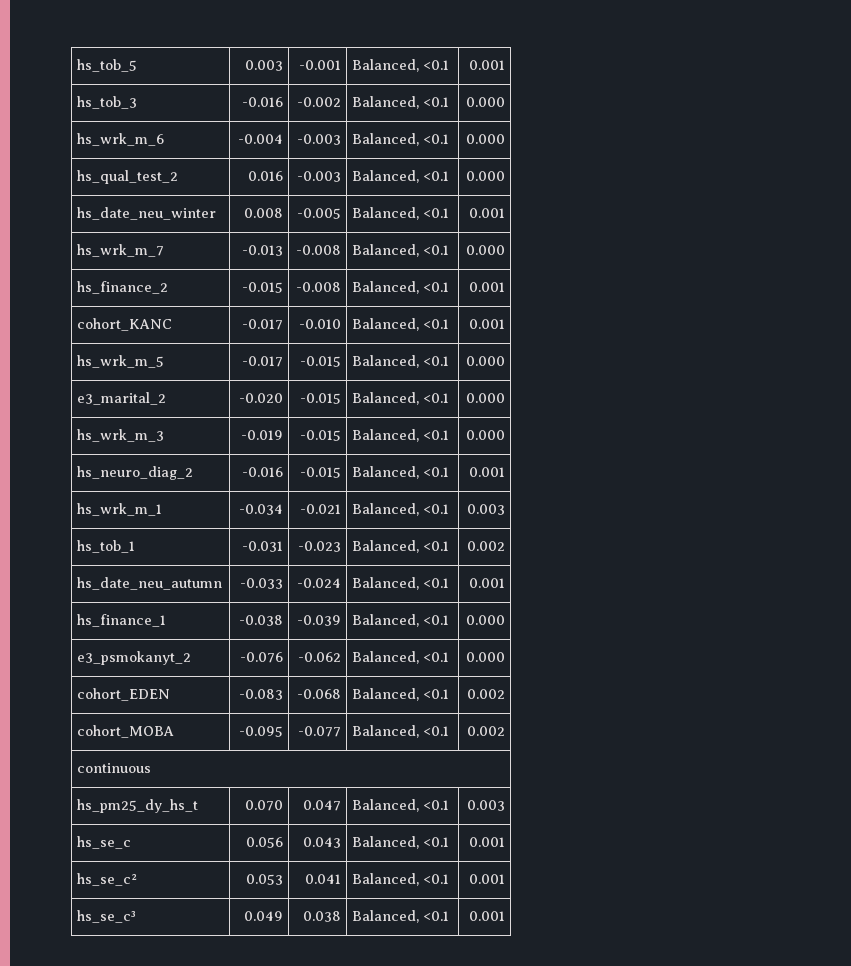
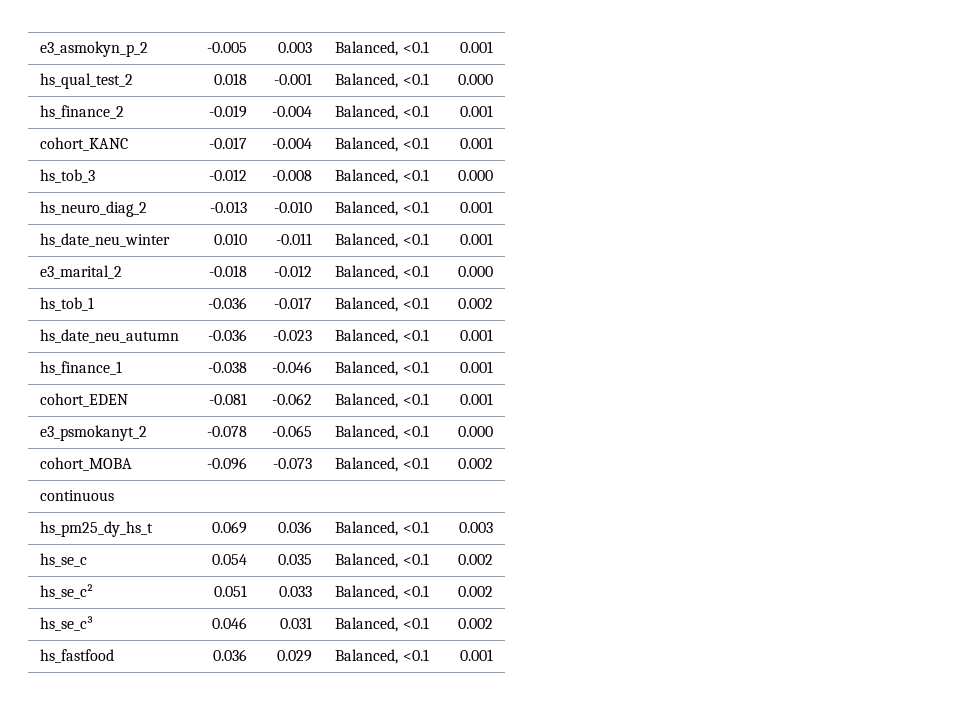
[77,59,138,72] [244,60,283,71] [298,60,341,70] [352,59,450,72] [468,60,505,70] [77,96,138,109] [241,97,283,107] [296,97,341,107] [352,96,450,109] [465,97,505,107] [77,133,165,146] [237,134,283,144] [296,134,341,145] [352,133,450,146] [465,134,505,144] [77,170,179,184] [247,171,283,181] [296,171,341,182] [352,170,450,183] [465,171,505,181] [77,207,217,220] [243,208,283,218] [296,208,341,219] [352,207,450,220] [468,208,505,218] [77,244,165,257] [241,245,283,256] [295,245,341,255] hs_tob_5 | 0.003 | -0.001 | Balanced, <0.1 | 0.001 // hs_tob_3 | -0.016 | -0.002 | Balanced, <0.1 | 0.000 // hs_wrk_m_6 | -0.004 | -0.003 | Balanced, <0.1 | 0.000 // hs_qual_test_2 | 0.016 | -0.003 | Balanced, <0.1 | 0.000 // hs_date_neu_winter | 0.008 | -0.005 | Balanced, <0.1 | 0.001 // hs_wrk_m_7 | -0.013 | -0.008 -> [40,41,149,57] [206,42,247,53] [277,42,312,53] [335,41,429,56] [459,41,493,53] [40,73,134,89] [213,73,247,85] [273,73,312,85] e3_asmokyn_p_2 | -0.005 | 0.003 | Balanced, <0.1 | 0.001 // hs_qual_test_2 | 0.018 | -0.001
[241,282,283,293] [295,282,341,292] -0.015 | -0.008 -> [208,105,247,118] [271,106,312,117] -0.019 | -0.004
[298,319,341,329] [352,318,450,331] [468,319,505,329] [77,355,165,368] [241,356,283,367] [299,356,341,367] [352,355,450,368] [465,356,505,366] [77,392,167,405] [238,393,283,403] [299,393,341,404] [352,392,450,405] [465,393,505,403] [77,429,165,442] [240,430,283,440] [299,430,341,441] -0.010 | Balanced, <0.1 | 0.001 // hs_wrk_m_5 | -0.017 | -0.015 | Balanced, <0.1 | 0.000 // e3_marital_2 | -0.020 | -0.015 | Balanced, <0.1 | 0.000 // hs_wrk_m_3 | -0.019 | -0.015 -> [271,138,312,149] [335,137,429,152] [459,137,493,149] [40,169,96,183] [208,169,247,181] [271,170,312,181] -0.004 | Balanced, <0.1 | 0.001 // hs_tob_3 | -0.012 | -0.008
[241,467,283,477] [299,467,341,478] [352,466,450,479] [468,467,505,477] [77,503,163,516] [238,504,283,515] [299,504,341,514] [352,503,450,516] [466,504,505,515] -0.016 | -0.015 | Balanced, <0.1 | 0.001 // hs_wrk_m_1 | -0.034 | -0.021 | Balanced, <0.1 | 0.003 -> [209,201,247,213] [273,201,312,213] [335,201,429,216] [459,201,493,213] [40,233,171,247] [213,233,247,245] [275,233,312,245] [335,233,429,248] [459,233,493,245] [40,265,123,279] [208,265,247,277] [273,265,312,277] [335,265,429,280] [457,266,493,277] -0.013 | -0.010 | Balanced, <0.1 | 0.001 // hs_date_neu_winter | 0.010 | -0.011 | Balanced, <0.1 | 0.001 // e3_marital_2 | -0.018 | -0.012 | Balanced, <0.1 | 0.000
[241,541,283,552] [297,541,341,552] -0.031 | -0.023 -> [207,297,247,309] [273,297,312,309] -0.036 | -0.017
[239,578,283,589] [296,578,341,588] -0.033 | -0.024 -> [207,329,247,341] [272,330,312,341] -0.036 | -0.023
[296,615,341,626] [352,614,450,627] [465,615,505,625] [77,651,192,665] [239,652,283,663] [297,652,341,662] [352,651,450,664] [465,652,505,662] [77,688,171,701] [238,689,283,700] [296,689,341,699] [352,688,450,701] [466,689,505,699] -0.039 | Balanced, <0.1 | 0.000 // e3_psmokanyt_2 | -0.076 | -0.062 | Balanced, <0.1 | 0.000 // cohort_EDEN | -0.083 | -0.068 | Balanced, <0.1 | 0.002 -> [271,361,312,373] [335,361,429,376] [459,361,493,373] [40,393,129,407] [208,393,247,405] [271,393,312,405] [335,393,429,408] [459,393,493,405] [40,425,148,441] [206,426,247,437] [271,425,312,437] [335,425,429,440] [457,426,493,437] -0.046 | Balanced, <0.1 | 0.001 // cohort_EDEN | -0.081 | -0.062 | Balanced, <0.1 | 0.001 // e3_psmokanyt_2 | -0.078 | -0.065 | Balanced, <0.1 | 0.000
[238,726,283,737] [297,726,341,737] -0.095 | -0.077 -> [206,457,247,470] [272,458,312,469] -0.096 | -0.073
[244,800,283,811] [302,800,341,811] 0.070 | 0.047 -> [211,521,247,534] [277,521,312,533] 0.069 | 0.036
[245,837,283,848] [302,837,341,848] [352,836,450,849] [468,837,505,847] [77,873,138,886] [245,874,283,885] [304,874,341,884] [352,873,450,886] [468,874,505,884] [77,910,137,923] [243,911,283,921] [302,911,341,922] 0.056 | 0.043 | Balanced, <0.1 | 0.001 // hs_se_c² | 0.053 | 0.041 | Balanced, <0.1 | 0.001 // hs_se_c³ | 0.049 | 0.038 -> [211,554,247,565] [277,554,312,565] [335,553,429,568] [457,554,493,565] [40,584,95,599] [213,585,247,597] [278,586,312,597] [335,585,429,600] [457,586,493,597] [40,616,95,631] [211,617,247,629] [279,617,312,629] [335,617,429,632] [457,618,493,629] [40,649,115,663] [212,649,247,661] [276,650,312,662] 0.054 | 0.035 | Balanced, <0.1 | 0.002 // hs_se_c² | 0.051 | 0.033 | Balanced, <0.1 | 0.002 // hs_se_c³ | 0.046 | 0.031 | Balanced, <0.1 | 0.002 // hs_fastfood | 0.036 | 0.029

